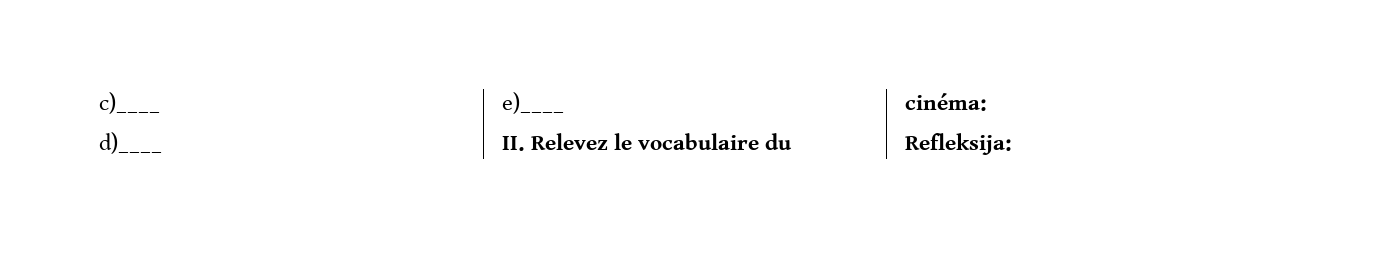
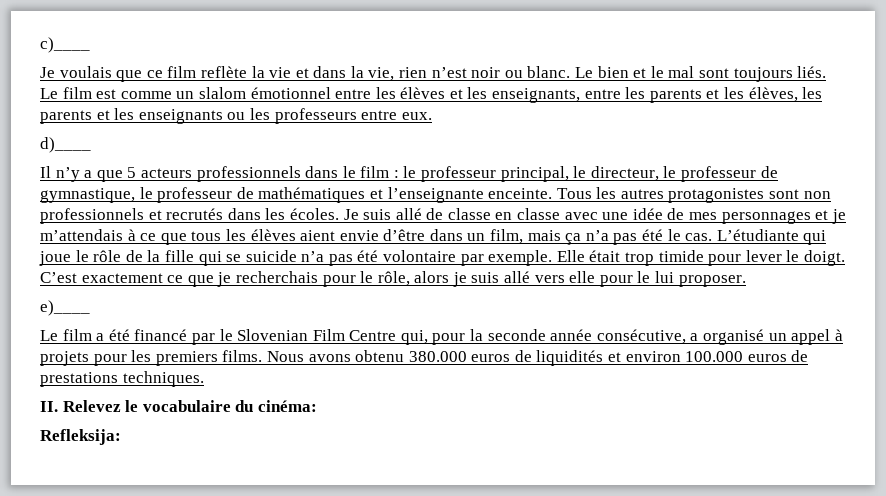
[99,132,162,154] [502,92,564,114] d)____ // e)____ -> [40,66,827,82] [40,87,823,103] [40,108,432,124] [40,137,91,153] [40,166,778,182] [40,187,831,203] [40,208,846,224] [40,229,827,245] [39,250,845,266] [40,271,746,287] [40,300,90,316] [40,329,843,345] [40,350,809,366] [40,371,204,387] Je voulais que ce film reflète la vie et dans la vie, rien n’est noir ou blanc. Le bien et le mal sont toujours liés. Le film est comme un slalom émotionnel entre les élèves et les enseignants, entre les parents et les élèves, les parents et les enseignants ou les professeurs entre eux. // d)____ // Il n’y a que 5 acteurs professionnels dans le film : le professeur principal, le directeur, le professeur de gymnastique, le professeur de mathématiques et l’enseignante enceinte. Tous les autres protagonistes sont non professionnels et recrutés dans les écoles. Je suis allé de classe en classe avec une idée de mes personnages et je m’attendais à ce que tous les élèves aient envie d’être dans un film, mais ça n’a pas été le cas. L’étudiante qui joue le rôle de la fille qui se suicide n’a pas été volontaire par exemple. Elle était trop timide pour lever le doigt. C’est exactement ce que je recherchais pour le rôle, alors je suis allé vers elle pour le lui proposer. // e)____ // Le film a été financé par le Slovenian Film Centre qui, pour la seconde année consécutive, a organisé un appel à projets pour les premiers films. Nous avons obtenu 380.000 euros de liquidités et environ 100.000 euros de prestations techniques.

